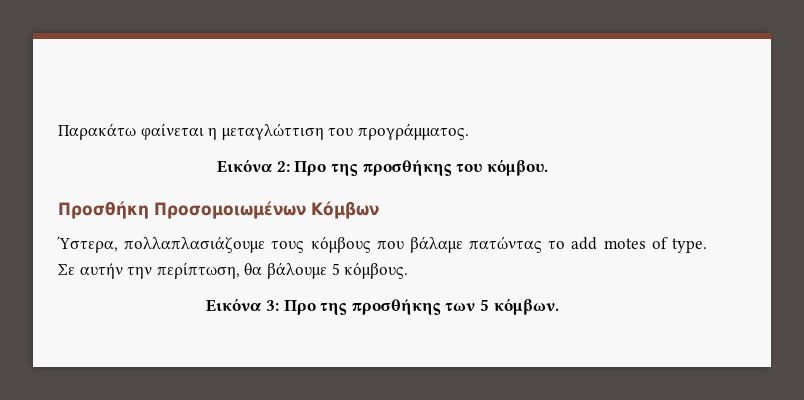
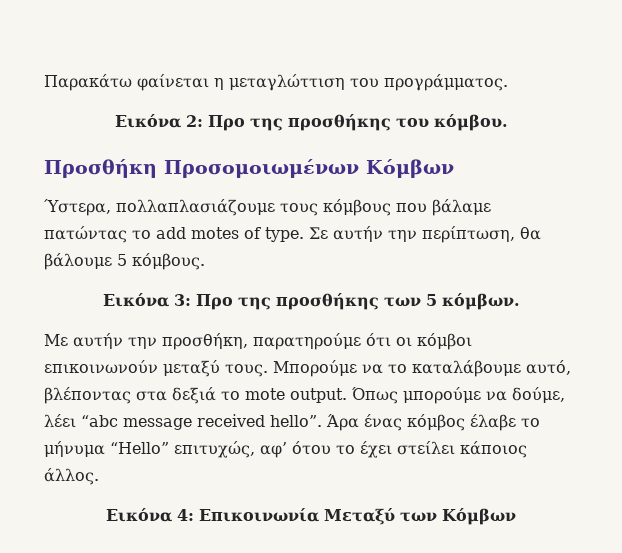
(559, 306) none -> [44,333,472,350] [44,360,571,377] [44,387,565,404] [44,414,540,431] [44,441,527,458] [44,468,99,485] [106,508,516,525] // Με αυτήν την προσθήκη, παρατηρούμε ότι οι κόμβοι επικοινωνούν μεταξύ τους. Μπορούμε να το καταλάβουμε αυτό, βλέποντας στα δεξιά το mote output. Όπως μπορούμε να δούμε, λέει “abc message received hello”. Άρα ένας κόμβος έλαβε το μήνυμα “Hello” επιτυχώς, αφ’ ότου το έχει στείλει κάποιος άλλος. // Εικόνα 4: Επικοινωνία Μεταξύ των Κόμβων

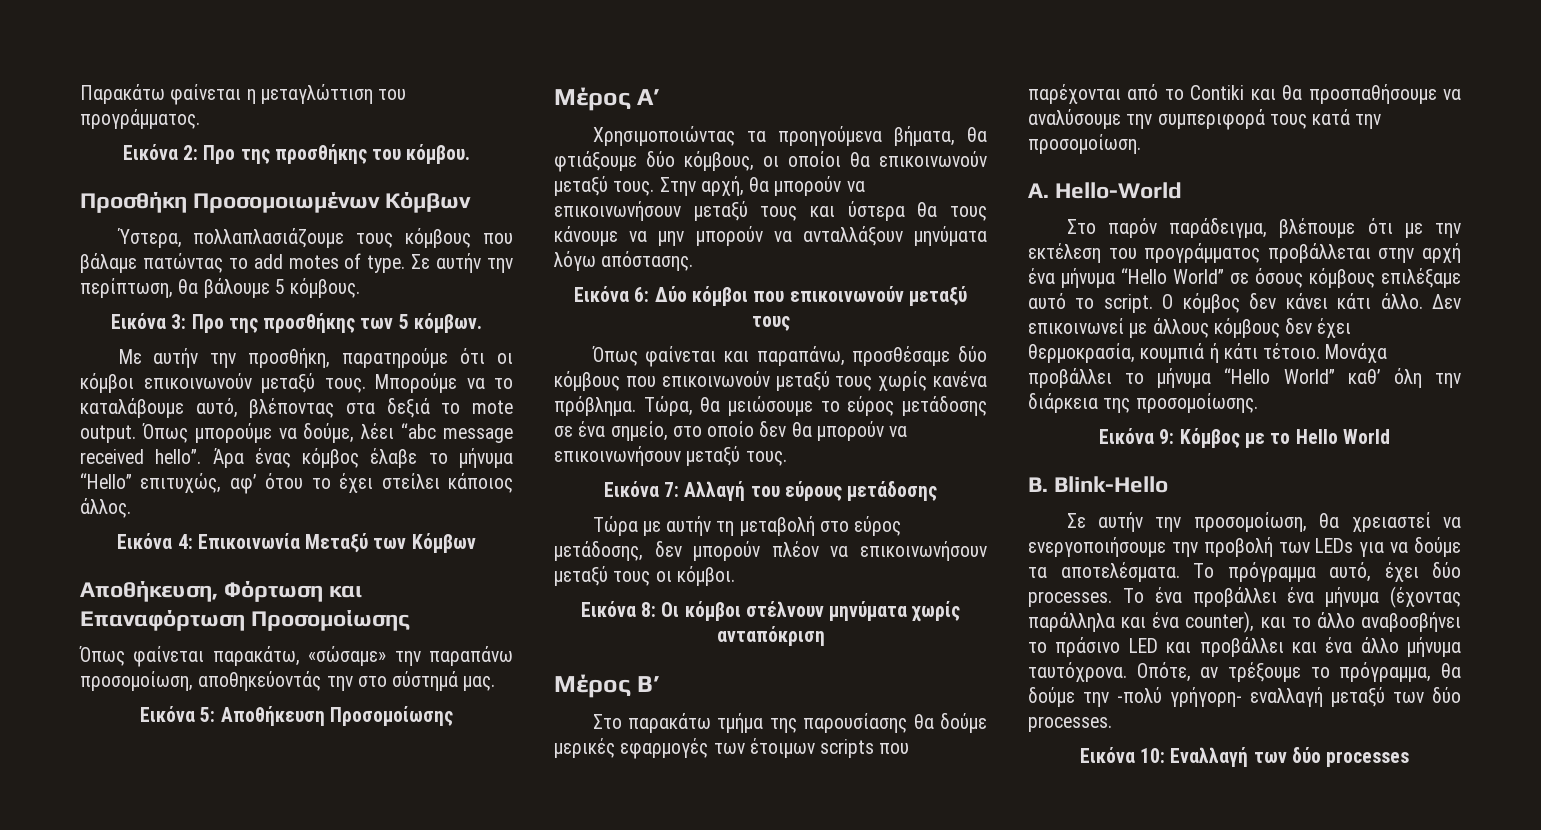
(516, 516) none -> [80,581,363,602] [80,610,411,631] [79,646,513,667] [80,671,496,691] [140,706,453,726] [554,87,659,111] [592,126,987,146] [554,151,987,172] [554,176,865,196] [554,201,987,221] [554,226,987,246] [553,251,694,271] [574,286,967,306] [751,316,790,331] [591,346,987,367] [554,371,987,391] [554,396,987,416] [554,421,908,441] [554,446,787,466] [603,481,938,501] [592,516,902,536] [554,541,987,561] [554,566,735,586] [580,601,961,622] [716,626,825,646] [554,674,659,698] [592,713,987,733] [554,738,910,759] [1028,84,1461,104] [1028,109,1382,130] [1028,134,1141,154] [1028,182,1183,199] [1066,218,1461,238] [1028,243,1461,263] [1028,268,1461,288] [1028,293,1461,313] [1028,318,1352,338] [1028,343,1388,363] [1028,368,1461,388] [1028,393,1258,413] [1099,428,1390,448] [1028,476,1169,493] [1066,512,1461,532] [1028,537,1461,557] [1028,562,1461,582] [1028,586,1461,608] [1028,611,1461,633] [1028,637,1461,657] [1028,662,1461,682] [1028,687,1461,707] [1028,716,1112,732] [1079,747,1410,767] // Αποθήκευση, Φόρτωση και Επαναφόρτωση Προσομοίωσης // Όπως φαίνεται παρακάτω, «σώσαμε» την παραπάνω προσομοίωση, αποθηκεύοντάς την στο σύστημά μας. // Εικόνα 5: Αποθήκευση Προσομοίωσης // Μέρος Α’ // Χρησιμοποιώντας τα προηγούμενα βήματα, θα φτιάξουμε δύο κόμβους, οι οποίοι θα επικοινωνούν μεταξύ τους. Στην αρχή, θα μπορούν να επικοινωνήσουν μεταξύ τους και ύστερα θα τους κάνουμε να μην μπορούν να ανταλλάξουν μηνύματα λόγω απόστασης. // Εικόνα 6: Δύο κόμβοι που επικοινωνούν μεταξύ τους // Όπως φαίνεται και παραπάνω, προσθέσαμε δύο κόμβους που επικοινωνούν μεταξύ τους χωρίς κανένα πρόβλημα. Τώρα, θα μειώσουμε το εύρος μετάδοσης σε ένα σημείο, στο οποίο δεν θα μπορούν να επικοινωνήσουν μεταξύ τους. // Εικόνα 7: Αλλαγή του εύρους μετάδοσης // Τώρα με αυτήν τη μεταβολή στο εύρος μετάδοσης, δεν μπορούν πλέον να επικοινωνήσουν μεταξύ τους οι κόμβοι. // Εικόνα 8: Οι κόμβοι στέλνουν μηνύματα χωρίς ανταπόκριση // Μέρος Β’ // Στο παρακάτω τμήμα της παρουσίασης θα δούμε μερικές εφαρμογές των έτοιμων scripts που παρέχονται από το Contiki και θα προσπαθήσουμε να αναλύσουμε την συμπεριφορά τους κατά την προσομοίωση. // Α. Hello-World // Στο παρόν παράδειγμα, βλέπουμε ότι με την εκτέλεση του προγράμματος προβάλλεται στην αρχή ένα μήνυμα “Hello World” σε όσους κόμβους επιλέξαμε αυτό το script. Ο κόμβος δεν κάνει κάτι άλλο. Δεν επικοινωνεί με άλλους κόμβους δεν έχει θερμοκρασία, κουμπιά ή κάτι τέτοιο. Μονάχα προβάλλει το μήνυμα “Hello World” καθ’ όλη την διάρκεια της προσομοίωσης. // Εικόνα 9: Κόμβος με το Hello World // B. Blink-Hello // Σε αυτήν την προσομοίωση, θα χρειαστεί να ενεργοποιήσουμε την προβολή των LEDs για να δούμε τα αποτελέσματα. Το πρόγραμμα αυτό, έχει δύο processes. Το ένα προβάλλει ένα μήνυμα (έχοντας παράλληλα και ένα counter), και το άλλο αναβοσβήνει το πράσινο LED και προβάλλει και ένα άλλο μήνυμα ταυτόχρονα. Οπότε, αν τρέξουμε το πρόγραμμα, θα δούμε την -πολύ γρήγορη- εναλλαγή μεταξύ των δύο processes. // Εικόνα 10: Εναλλαγή των δύο processes

